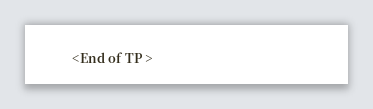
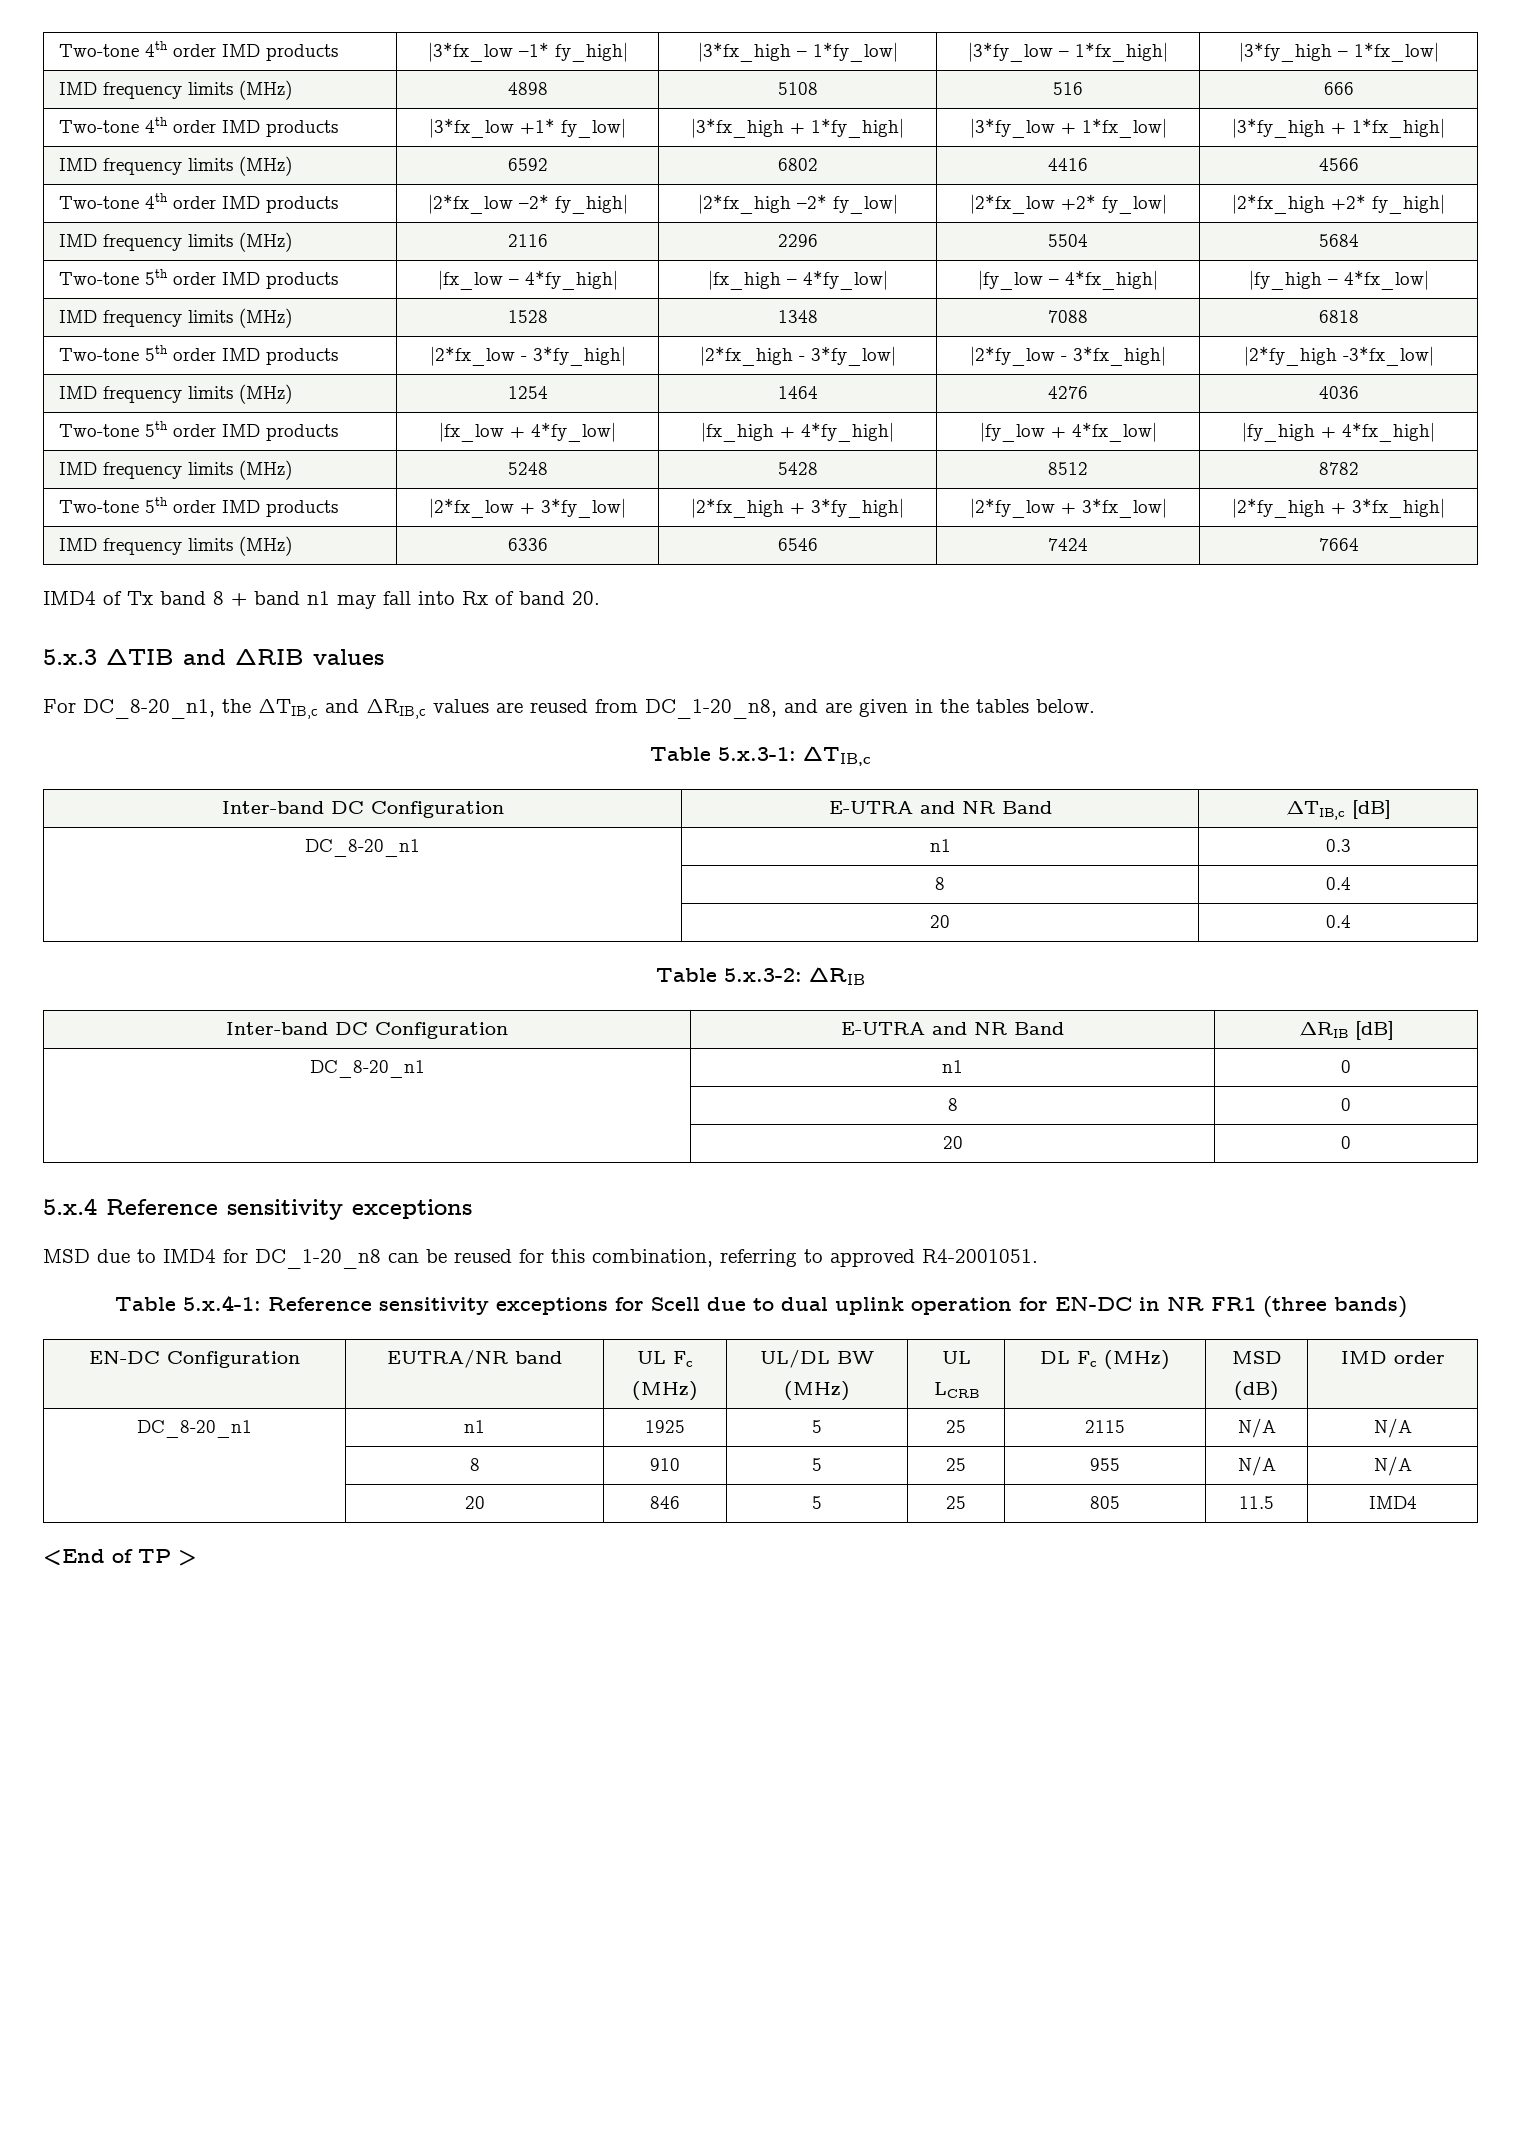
(72, 57) none -> [58,41,338,61] [427,42,628,62] [697,42,898,62] [968,42,1168,62] [1238,42,1439,62] [58,80,292,100] [507,82,548,95] [777,82,818,95] [1053,82,1083,95] [1323,82,1354,95] [58,117,338,137] [429,118,626,138] [691,118,904,138] [969,118,1167,138] [1232,118,1445,138] [58,156,292,176] [507,158,548,171] [777,158,818,171] [1048,158,1088,171] [1318,158,1359,171] [58,193,338,213] [427,194,628,214] [697,194,898,214] [969,194,1167,214] [1232,194,1445,214] [58,232,292,252] [507,234,548,247] [777,234,818,247] [1048,234,1088,247] [1318,234,1359,247] [58,269,338,289] [437,270,618,290] [707,270,888,290] [978,270,1158,290] [1248,270,1429,290] [58,308,292,328] [507,310,548,323] [777,310,818,323] [1048,310,1088,323] [1318,310,1359,323] [58,345,338,365] [429,346,626,366] [699,346,896,366] [970,346,1166,366] [1243,346,1434,366] [58,384,292,404] [507,386,548,399] [777,386,818,399] [1048,386,1088,399] [1318,386,1359,399] [58,421,338,441] [439,422,616,442] [701,422,894,442] [979,422,1157,442] [1242,422,1435,442] [58,460,292,480] [507,462,548,475] [777,462,818,475] [1048,462,1088,475] [1318,462,1359,475] [58,497,338,517] [429,498,626,518] [691,498,904,518] [969,498,1167,518] [1232,498,1445,518] [58,536,292,556] [507,538,548,551] [777,538,818,551] [1048,538,1088,551] [1318,538,1359,551] [43,591,600,609] [43,649,384,665] [43,699,1095,719] [650,746,871,766] [221,801,504,818] [828,801,1052,814] [1285,800,1391,820] [305,839,420,857] [929,839,951,852] [1325,839,1351,852] [935,877,945,890] [1325,877,1351,890] [930,915,950,928] [1325,915,1351,928] [656,967,865,985] [226,1022,508,1039] [841,1022,1064,1035] [1298,1021,1394,1040] [309,1060,425,1078] [942,1060,963,1073] [1341,1060,1351,1073] [947,1098,958,1111] [1341,1098,1351,1111] [942,1136,963,1149] [1341,1136,1351,1149] [43,1198,472,1220] [43,1249,1038,1269] [114,1295,1407,1318] [88,1351,300,1368] [387,1349,562,1368] [637,1351,693,1367] [632,1381,698,1401] [760,1349,874,1368] [784,1381,850,1401] [941,1351,971,1364] [933,1382,979,1398] [1040,1350,1170,1370] [1231,1351,1282,1364] [1234,1381,1279,1401] [1340,1351,1445,1364] [137,1420,252,1438] [464,1420,485,1433] [645,1420,685,1433] [812,1420,822,1433] [946,1420,966,1433] [1085,1420,1125,1433] [1237,1418,1276,1438] [1373,1418,1412,1438] [469,1458,480,1471] [650,1458,680,1471] [812,1458,822,1471] [946,1458,966,1471] [1090,1458,1120,1471] [1237,1456,1276,1476] [1373,1456,1412,1476] [464,1496,485,1509] [650,1496,680,1509] [812,1496,822,1509] [946,1496,966,1509] [1090,1496,1120,1509] [1239,1496,1274,1509] [1368,1496,1417,1509] Two-tone 4th order IMD products | |3*fx_low –1* fy_high| | |3*fx_high – 1*fy_low| | |3*fy_low – 1*fx_high| | |3*fy_high – 1*fx_low| // IMD frequency limits (MHz) | 4898 | 5108 | 516 | 666 // Two-tone 4th order IMD products | |3*fx_low +1* fy_low| | |3*fx_high + 1*fy_high| | |3*fy_low + 1*fx_low| | |3*fy_high + 1*fx_high| // IMD frequency limits (MHz) | 6592 | 6802 | 4416 | 4566 // Two-tone 4th order IMD products | |2*fx_low –2* fy_high| | |2*fx_high –2* fy_low| | |2*fx_low +2* fy_low| | |2*fx_high +2* fy_high| // IMD frequency limits (MHz) | 2116 | 2296 | 5504 | 5684 // Two-tone 5th order IMD products | |fx_low – 4*fy_high| | |fx_high – 4*fy_low| | |fy_low – 4*fx_high| | |fy_high – 4*fx_low| // IMD frequency limits (MHz) | 1528 | 1348 | 7088 | 6818 // Two-tone 5th order IMD products | |2*fx_low - 3*fy_high| | |2*fx_high - 3*fy_low| | |2*fy_low - 3*fx_high| | |2*fy_high -3*fx_low| // IMD frequency limits (MHz) | 1254 | 1464 | 4276 | 4036 // Two-tone 5th order IMD products | |fx_low + 4*fy_low| | |fx_high + 4*fy_high| | |fy_low + 4*fx_low| | |fy_high + 4*fx_high| // IMD frequency limits (MHz) | 5248 | 5428 | 8512 | 8782 // Two-tone 5th order IMD products | |2*fx_low + 3*fy_low| | |2*fx_high + 3*fy_high| | |2*fy_low + 3*fx_low| | |2*fy_high + 3*fx_high| // IMD frequency limits (MHz) | 6336 | 6546 | 7424 | 7664 // IMD4 of Tx band 8 + band n1 may fall into Rx of band 20. // 5.x.3 ∆TIB and ∆RIB values // For DC_8-20_n1, the ΔTIB,c and ΔRIB,c values are reused from DC_1-20_n8, and are given in the tables below. // Table 5.x.3-1: ΔTIB,c // Inter-band DC Configuration | E-UTRA and NR Band | ΔTIB,c [dB] // DC_8-20_n1 | n1 | 0.3 // | 8 | 0.4 // | 20 | 0.4 // Table 5.x.3-2: ΔRIB // Inter-band DC Configuration | E-UTRA and NR Band | ΔRIB [dB] // DC_8-20_n1 | n1 | 0 // | 8 | 0 // | 20 | 0 // 5.x.4 Reference sensitivity exceptions // MSD due to IMD4 for DC_1-20_n8 can be reused for this combination, referring to approved R4-2001051. // Table 5.x.4-1: Reference sensitivity exceptions for Scell due to dual uplink operation for EN-DC in NR FR1 (three bands) // EN-DC Configuration | EUTRA/NR band | UL Fc // (MHz) | UL/DL BW // (MHz) | UL // LCRB | DL Fc (MHz) | MSD // (dB) | IMD order // DC_8-20_n1 | n1 | 1925 | 5 | 25 | 2115 | N/A | N/A // | 8 | 910 | 5 | 25 | 955 | N/A | N/A // | 20 | 846 | 5 | 25 | 805 | 11.5 | IMD4 //

